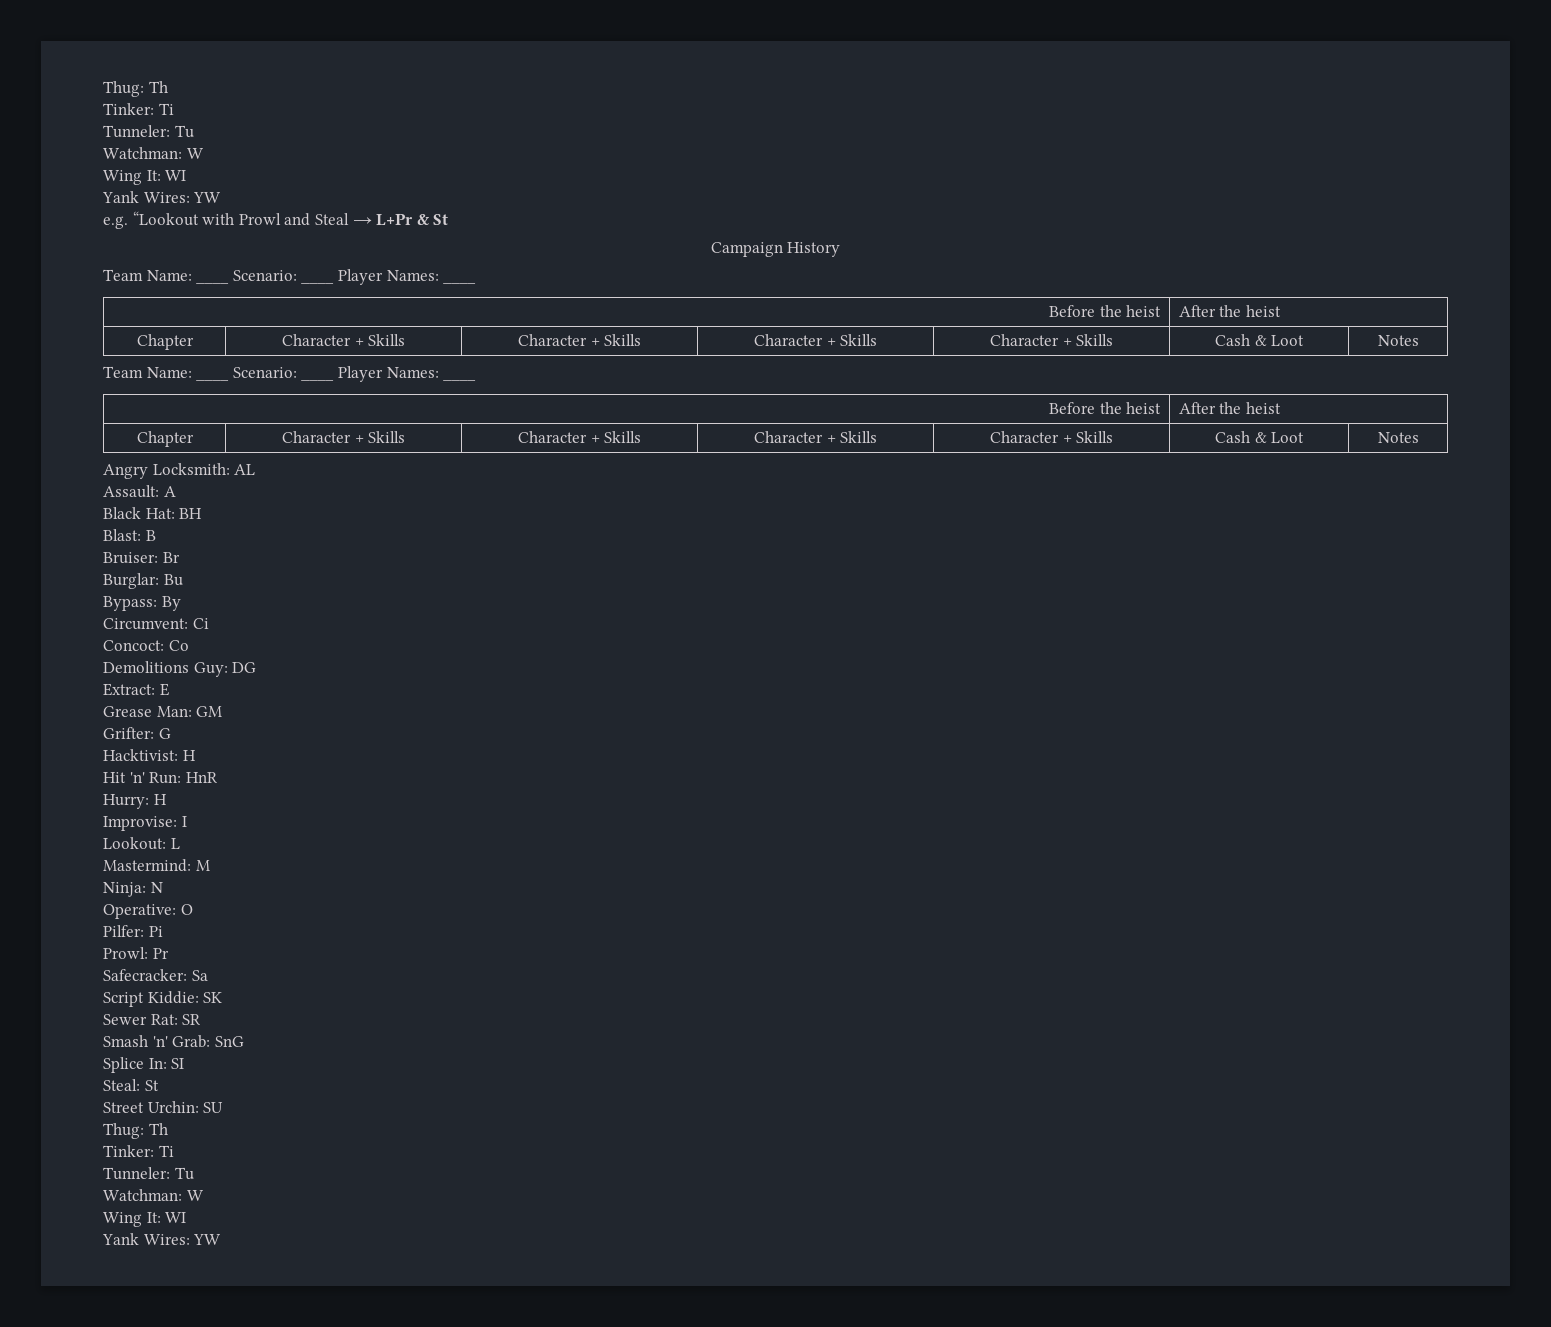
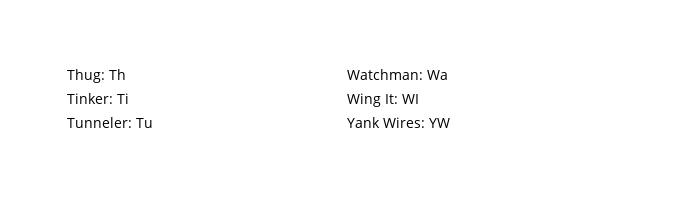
[103,81,168,97] [103,103,174,115] [103,125,194,138] [103,147,204,159] [103,170,187,185] [102,191,222,203] [103,211,449,229] [710,242,841,257] [103,269,192,281] [196,281,230,284] [232,270,297,281] [301,269,439,285] [443,281,477,284] [1049,305,1162,317] [1178,305,1281,317] [136,334,194,350] [281,334,406,346] [517,334,642,346] [753,334,878,346] [989,334,1114,346] [1214,334,1305,346] [1377,335,1419,346] [103,366,192,378] [196,378,230,381] [232,367,297,378] [301,366,439,382] [443,378,477,381] [1049,402,1162,414] [1178,402,1281,414] [136,431,194,447] [281,431,406,443] [517,431,642,443] [753,431,878,443] [989,431,1114,443] [1214,431,1305,443] [1377,432,1419,443] [103,463,256,479] [103,485,176,498] [103,507,203,519] [103,529,156,541] [103,552,180,564] [103,573,183,589] [103,596,181,611] [103,618,209,630] [103,640,189,651] [103,661,257,677] [103,683,169,696] [103,706,223,717] [103,727,171,739] [103,749,196,761] [103,772,218,784] [103,794,167,809] [103,816,187,831] [103,837,180,850] [103,859,210,872] [103,882,163,897] [103,904,193,919] [103,925,163,937] [103,947,169,959] [103,969,208,981] [103,991,223,1007] [103,1014,202,1025] [103,1035,244,1048] [103,1057,185,1073] [103,1079,159,1091] [103,1101,224,1113] [103,1123,168,1139] [103,1145,174,1157] [103,1167,194,1180] [103,1189,204,1201] [103,1212,187,1227] [102,1233,222,1245] Thug: Th // Tinker: Ti // Tunneler: Tu // Watchman: W // Wing It: WI // Yank Wires: YW // e.g. “Lookout with Prowl and Steal → L+Pr & St // Campaign History // Team Name: ____ Scenario: ____ Player Names: ____ // Before the heist | After the heist // Chapter | Character + Skills | Character + Skills | Character + Skills | Character + Skills | Cash & Loot | Notes // Team Name: ____ Scenario: ____ Player Names: ____ // Before the heist | After the heist // Chapter | Character + Skills | Character + Skills | Character + Skills | Character + Skills | Cash & Loot | Notes // Angry Locksmith: AL // Assault: A // Black Hat: BH // Blast: B // Bruiser: Br // Burglar: Bu // Bypass: By // Circumvent: Ci // Concoct: Co // Demolitions Guy: DG // Extract: E // Grease Man: GM // Grifter: G // Hacktivist: H // Hit 'n' Run: HnR // Hurry: H // Improvise: I // Lookout: L // Mastermind: M // Ninja: N // Operative: O // Pilfer: Pi // Prowl: Pr // Safecracker: Sa // Script Kiddie: SK // Sewer Rat: SR // Smash 'n' Grab: SnG // Splice In: SI // Steal: St // Street Urchin: SU // Thug: Th // Tinker: Ti // Tunneler: Tu // Watchman: W // Wing It: WI // Yank Wires: YW -> [67,69,126,83] [67,93,129,104] [67,117,153,128] [347,69,448,80] [347,93,419,107] [347,117,450,128] Thug: Th // Tinker: Ti // Tunneler: Tu // Watchman: Wa // Wing It: WI // Yank Wires: YW

